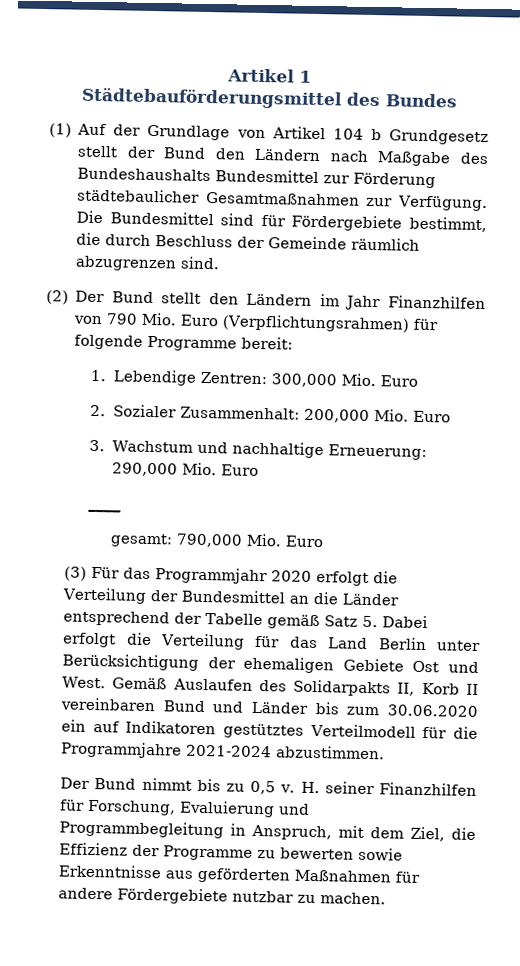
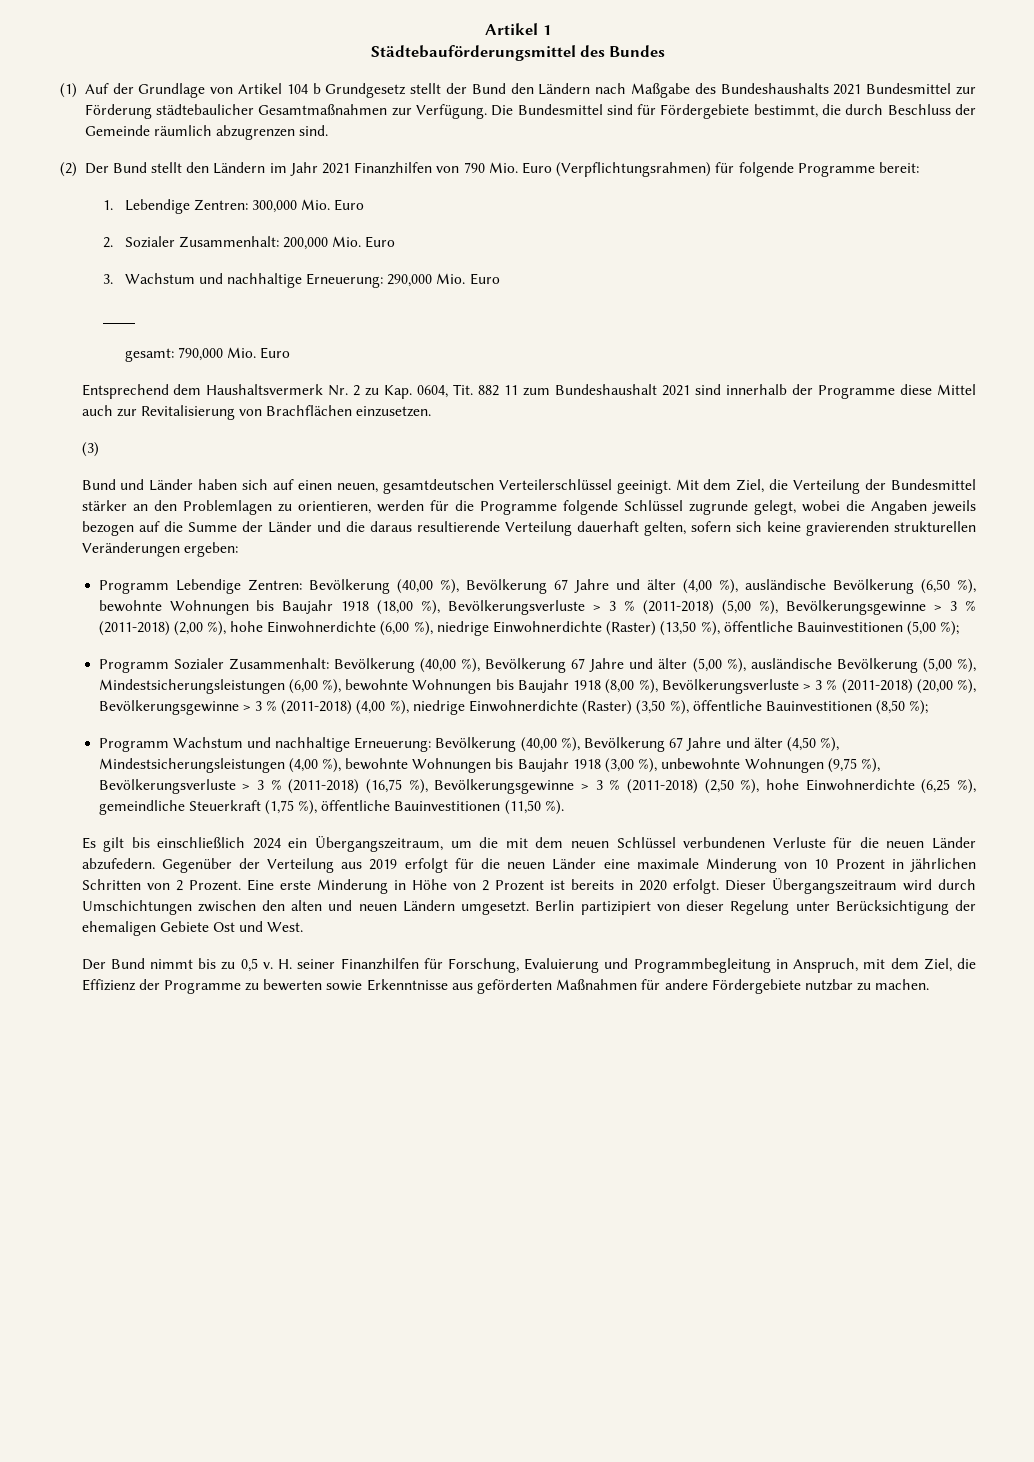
(212, 174) none -> [833,84,862,95] 2021
(382, 303) none -> [322,163,351,174] 2021
[64,566,399,586] [62,587,400,606] [63,610,429,630] [63,632,427,651] (3) Für das Programmjahr 2020 erfolgt die Verteilung der Bundesmittel an die Länder entsprechend der Tabelle gemäß Satz 5. Dabei erfolgt die Verteilung für das Land Berlin -> [81,384,976,399] [81,405,432,420] [81,442,99,457] [81,479,976,494] [81,500,977,515] [81,521,976,536] [81,542,238,557] [98,579,977,594] [98,600,976,615] [98,621,960,636] [98,658,977,673] [98,679,977,694] [98,700,929,715] [98,737,840,752] [98,758,880,773] [98,779,976,794] [98,800,564,815] [81,836,977,852] [81,858,977,873] [81,878,976,894] [81,900,790,915] Entsprechend dem Haushaltsvermerk Nr. 2 zu Kap. 0604, Tit. 882 11 zum Bundeshaushalt 2021 sind innerhalb der Programme diese Mittel auch zur Revitalisierung von Brachflächen einzusetzen. // (3) // Bund und Länder haben sich auf einen neuen, gesamtdeutschen Verteilerschlüssel geeinigt. Mit dem Ziel, die Verteilung der Bundesmittel stärker an den Problemlagen zu orientieren, werden für die Programme folgende Schlüssel zugrunde gelegt, wobei die Angaben jeweils bezogen auf die Summe der Länder und die daraus resultierende Verteilung dauerhaft gelten, sofern sich keine gravierenden strukturellen Veränderungen ergeben: // Programm Lebendige Zentren: Bevölkerung (40,00 %), Bevölkerung 67 Jahre und älter (4,00 %), ausländische Bevölkerung (6,50 %), bewohnte Wohnungen bis Baujahr 1918 (18,00 %), Bevölkerungsverluste > 3 % (2011-2018) (5,00 %), Bevölkerungsgewinne > 3 % (2011-2018) (2,00 %), hohe Einwohnerdichte (6,00 %), niedrige Einwohnerdichte (Raster) (13,50 %), öffentliche Bauinvestitionen (5,00 %); // Programm Sozialer Zusammenhalt: Bevölkerung (40,00 %), Bevölkerung 67 Jahre und älter (5,00 %), ausländische Bevölkerung (5,00 %), Mindestsicherungsleistungen (6,00 %), bewohnte Wohnungen bis Baujahr 1918 (8,00 %), Bevölkerungsverluste > 3 % (2011-2018) (20,00 %), Bevölkerungsgewinne > 3 % (2011-2018) (4,00 %), niedrige Einwohnerdichte (Raster) (3,50 %), öffentliche Bauinvestitionen (8,50 %); // Programm Wachstum und nachhaltige Erneuerung: Bevölkerung (40,00 %), Bevölkerung 67 Jahre und älter (4,50 %), Mindestsicherungsleistungen (4,00 %), bewohnte Wohnungen bis Baujahr 1918 (3,00 %), unbewohnte Wohnungen (9,75 %), Bevölkerungsverluste > 3 % (2011-2018) (16,75 %), Bevölkerungsgewinne > 3 % (2011-2018) (2,50 %), hohe Einwohnerdichte (6,25 %), gemeindliche Steuerkraft (1,75 %), öffentliche Bauinvestitionen (11,50 %). // Es gilt bis einschließlich 2024 ein Übergangszeitraum, um die mit dem neuen Schlüssel verbundenen Verluste für die neuen Länder abzufedern. Gegenüber der Verteilung aus 2019 erfolgt für die neuen Länder eine maximale Minderung von 10 Prozent in jährlichen Schritten von 2 Prozent. Eine erste Minderung in Höhe von 2 Prozent ist bereits in 2020 erfolgt. Dieser Übergangszeitraum wird durch Umschichtungen zwischen den alten und neuen Ländern umgesetzt. Berlin partizipiert von dieser Regelung
[112,677,479,697] [60,697,478,717] [61,719,479,740] [61,741,386,760] Gemäß Auslaufen des Solidarpakts II, Korb II vereinbaren Bund und Länder bis zum 30.06.2020 ein auf Indikatoren gestütztes Verteilmodell für die Programmjahre 2021-2024 abzustimmen. -> (304, 927) none

